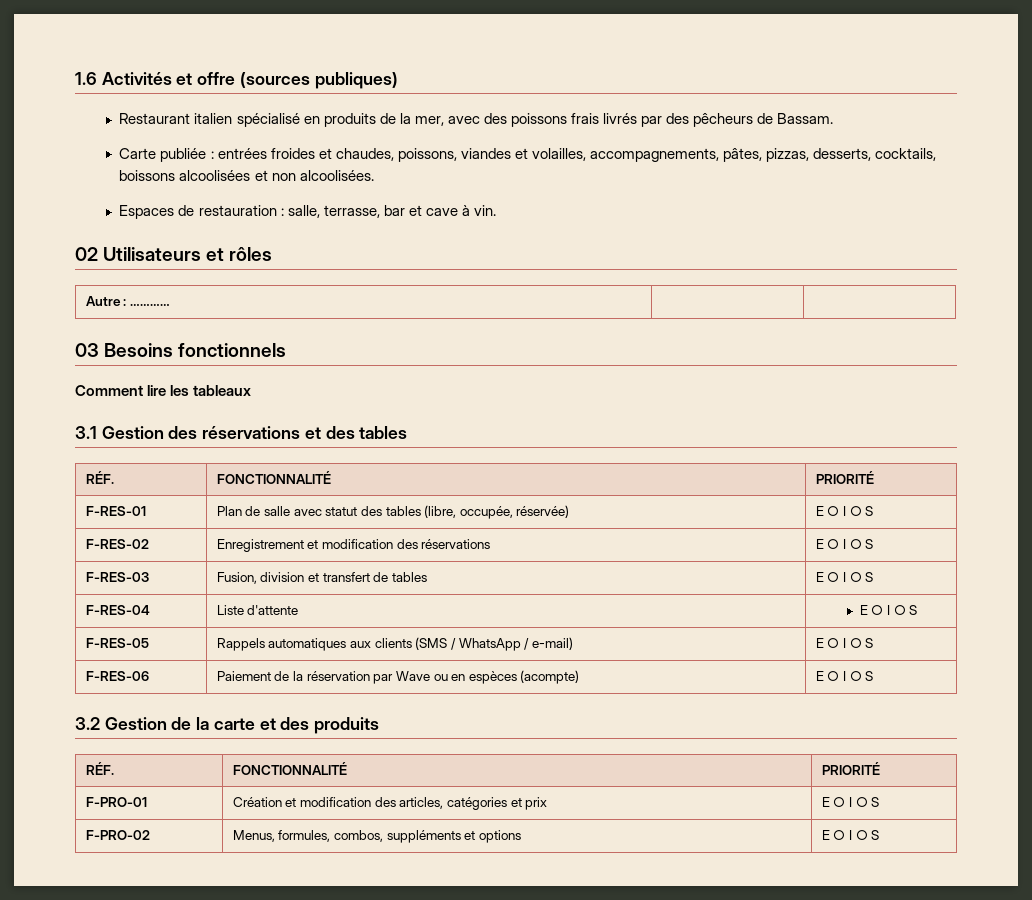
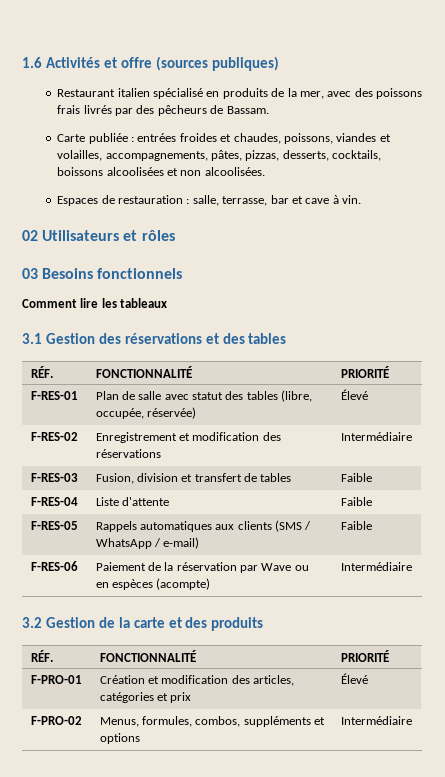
[85,296,170,306] // Autre : ………… | | -> (175, 235) none
[815,506,874,516] E ○ I ○ S -> [340,389,368,400] Élevé
[815,539,874,549] E ○ I ○ S -> [340,432,412,441] Intermédiaire
[815,572,874,582] [85,605,150,615] [216,605,299,615] [859,605,918,615] E ○ I ○ S // F-RES-04 | Liste d'attente | E ○ I ○ S -> [340,473,372,482] [30,497,78,506] [95,497,169,506] [340,497,372,506] Faible // F-RES-04 | Liste d'attente | Faible
[815,638,874,648] E ○ I ○ S -> [340,521,372,530] Faible
[815,671,874,681] E ○ I ○ S -> [340,562,412,571] Intermédiaire
[821,797,880,807] E ○ I ○ S -> [340,673,368,684] Élevé
[821,830,880,840] E ○ I ○ S -> [340,716,412,725] Intermédiaire

